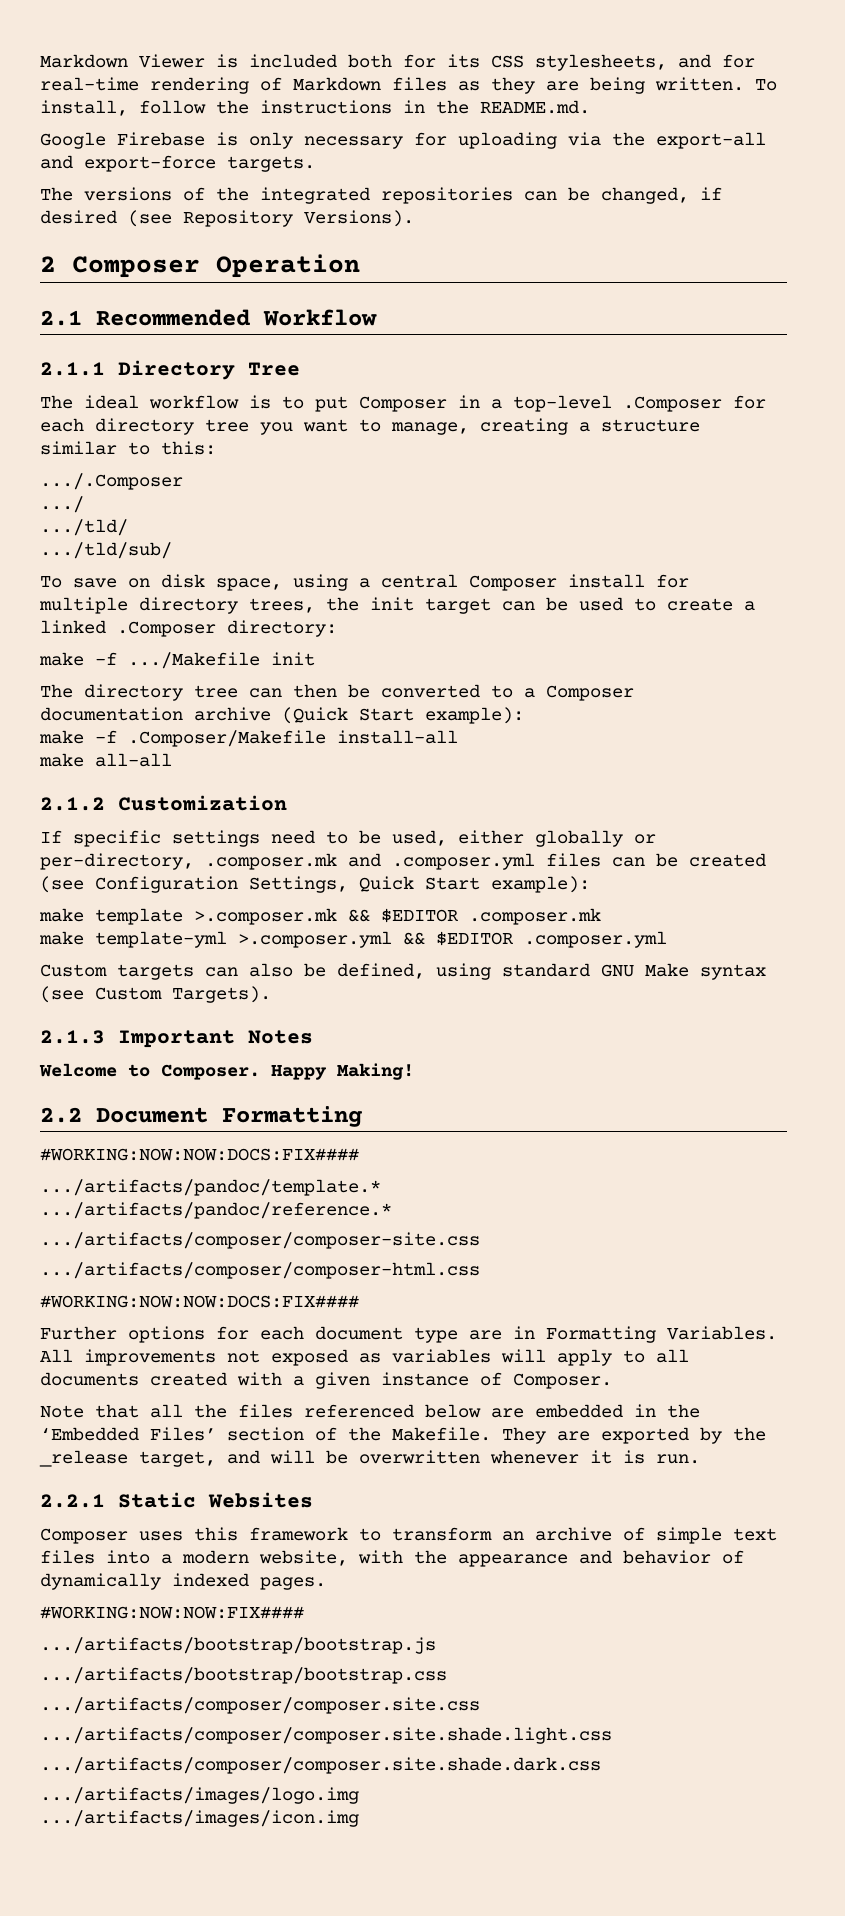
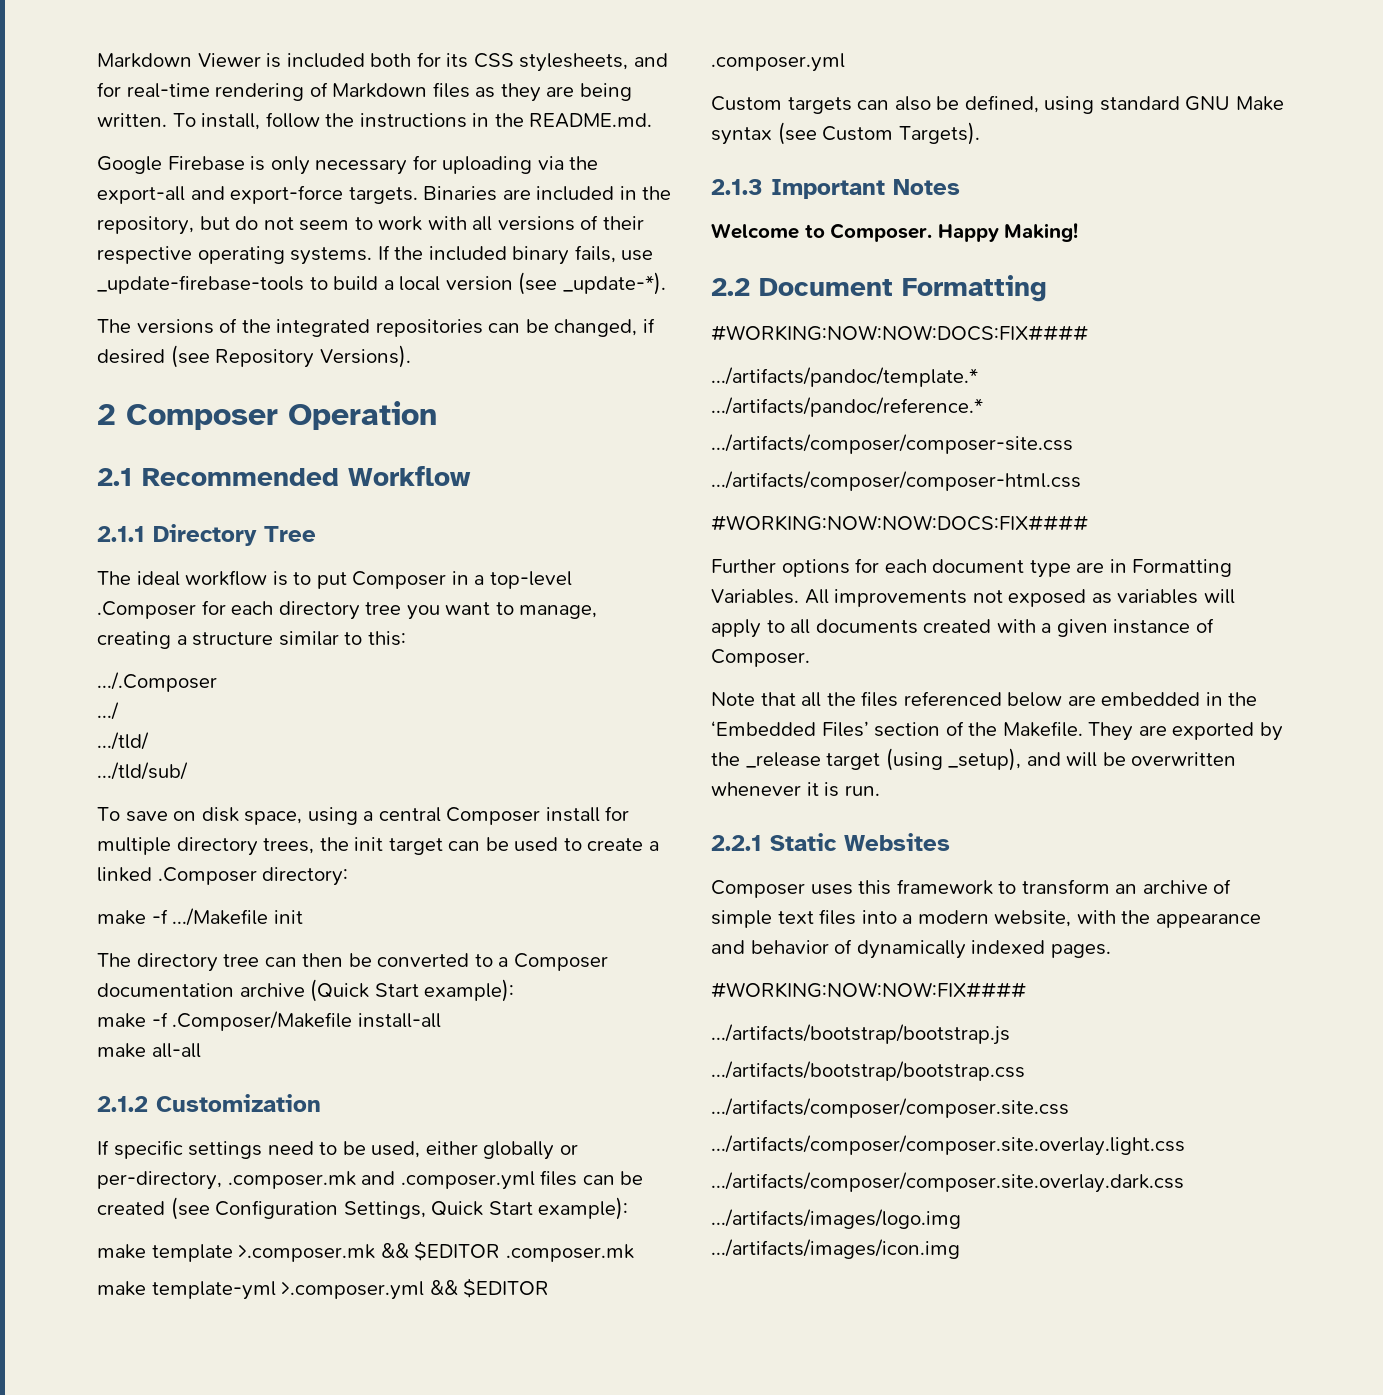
(315, 164) none -> [423,186,672,201] [97,215,644,235] [97,245,654,265] [97,272,666,295] Binaries are included in the repository, but do not seem to work with all versions of their respective operating systems. If the included binary fails, use _update-firebase-tools to build a local version (see _update-*).
[139,1451,216,1467] target, -> [826,748,1022,771] target (using _setup),
[40,1727,612,1744] [40,1757,601,1774] .../artifacts/composer/composer.site.shade.light.css // .../artifacts/composer/composer.site.shade.dark.css -> [711,1135,1185,1156] [711,1172,1184,1193] .../artifacts/composer/composer.site.overlay.light.css // .../artifacts/composer/composer.site.overlay.dark.css

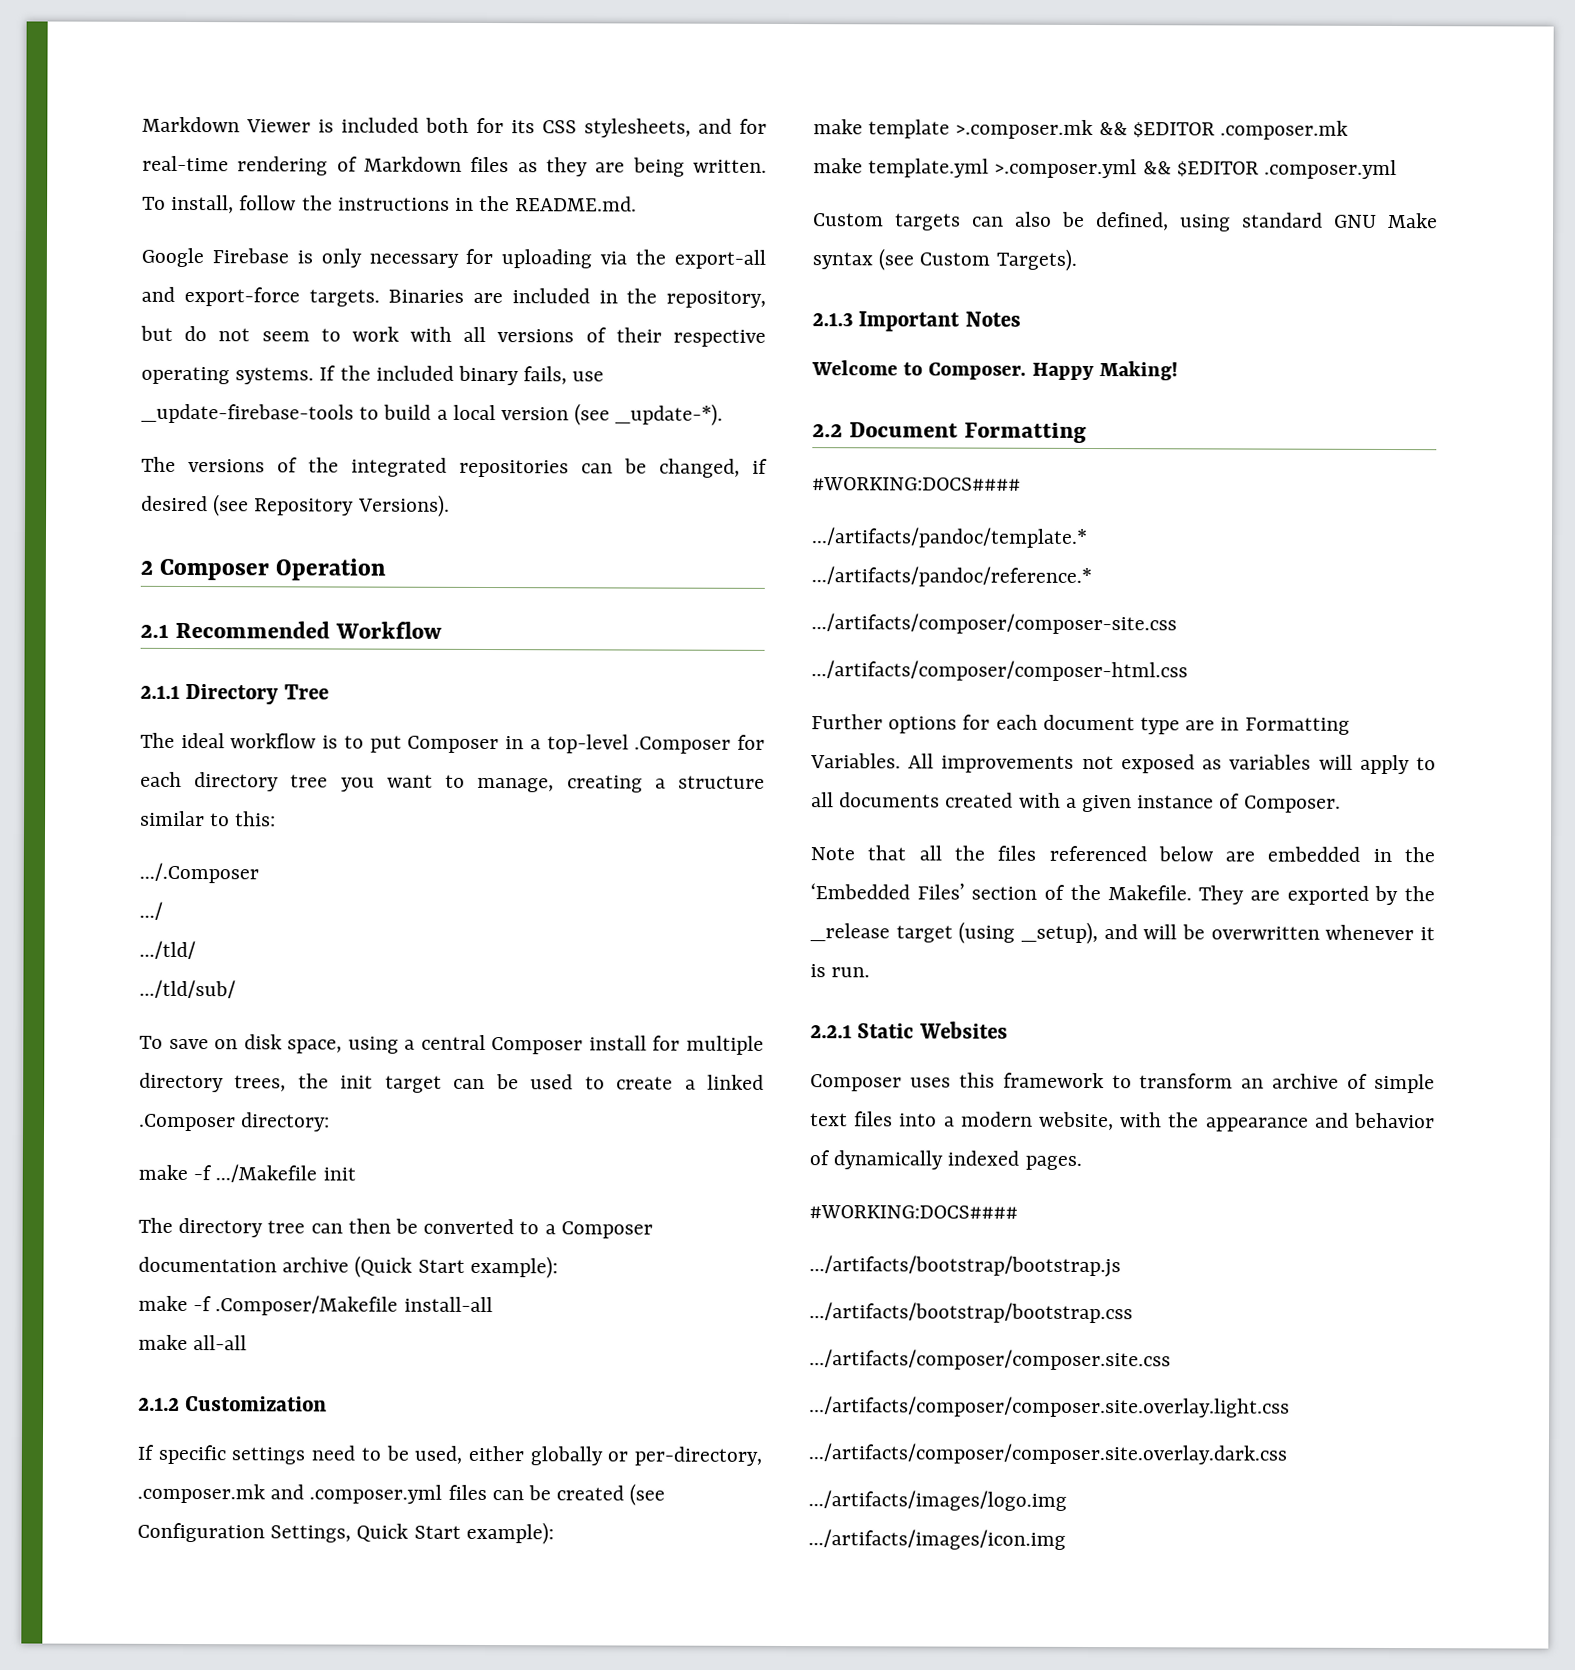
[151,1281,276,1300] template-yml -> [868,158,990,178] template.yml
[711,325,1088,341] #WORKING:NOW:NOW:DOCS:FIX#### -> [812,477,1021,491] #WORKING:DOCS####
[711,515,1088,531] // #WORKING:NOW:NOW:DOCS:FIX#### -> (1188, 671) none
[711,982,1026,998] #WORKING:NOW:NOW:FIX#### -> [809,1205,1018,1219] #WORKING:DOCS####

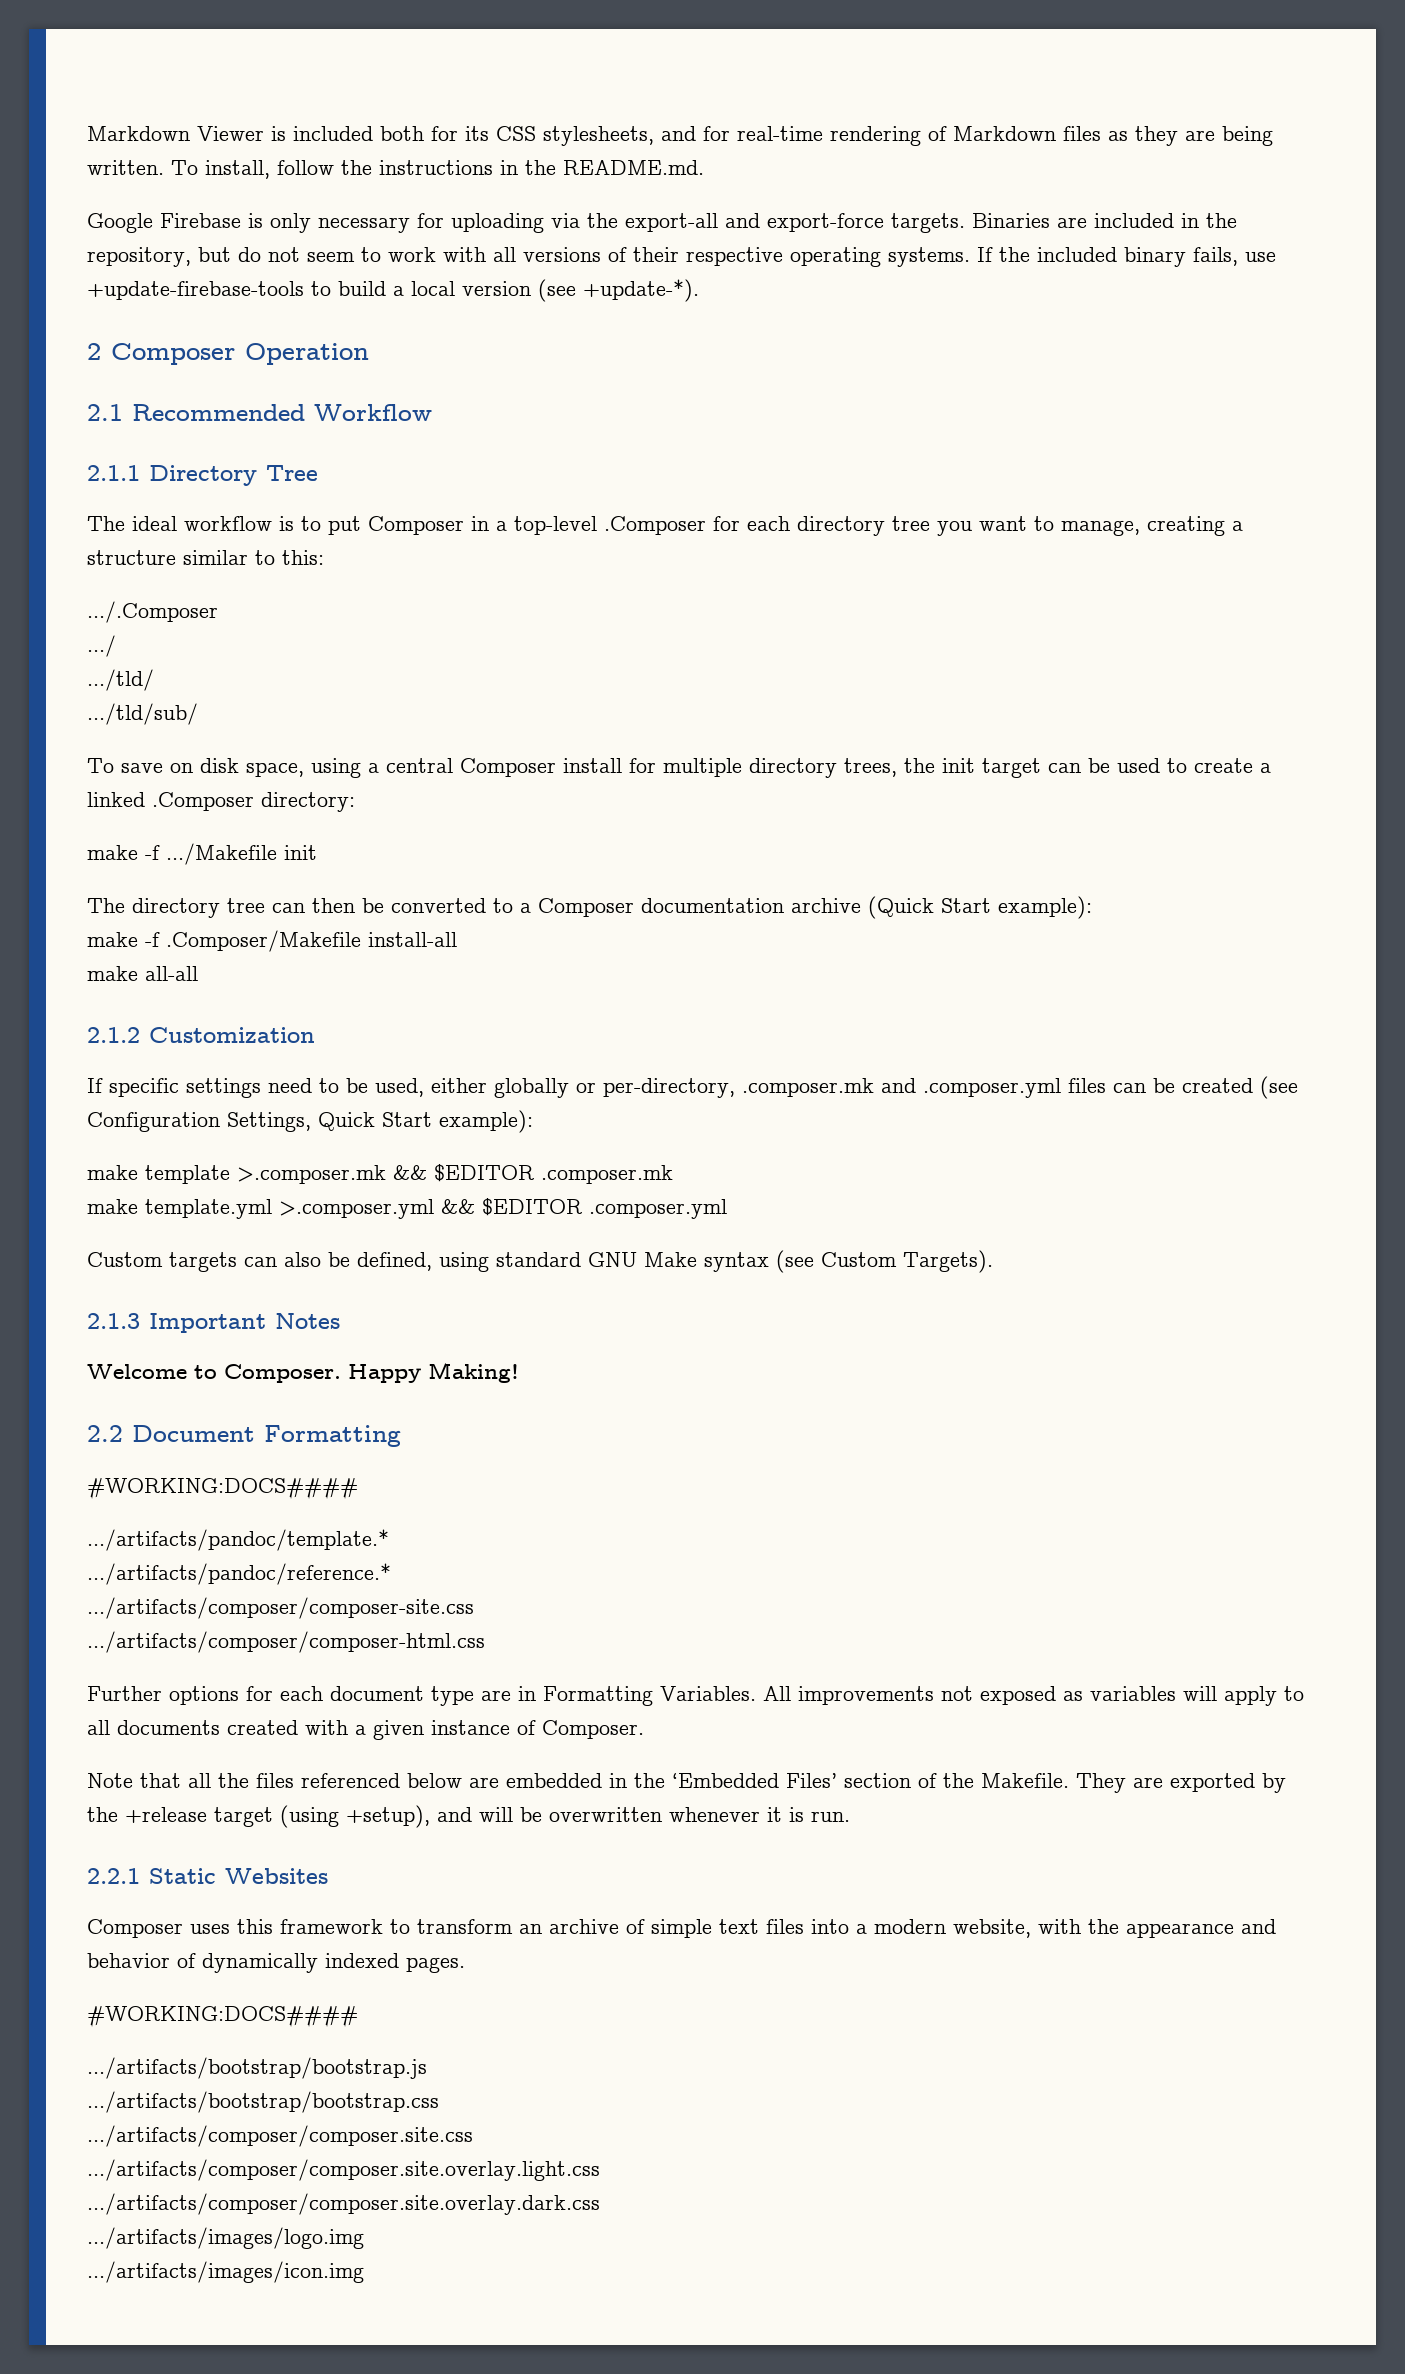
[141,403,354,424] _update-firebase-tools -> [87,281,304,300] +update-firebase-tools
[615,403,724,426] [141,456,768,478] [141,494,450,517] _update-*). // The versions of the integrated repositories can be changed, if desired (see Repository Versions). -> [583,279,699,302] +update-*).
[810,923,890,942] _release -> [125,1807,207,1823] +release
[1021,921,1098,945] _setup), -> [346,1805,430,1828] +setup),

